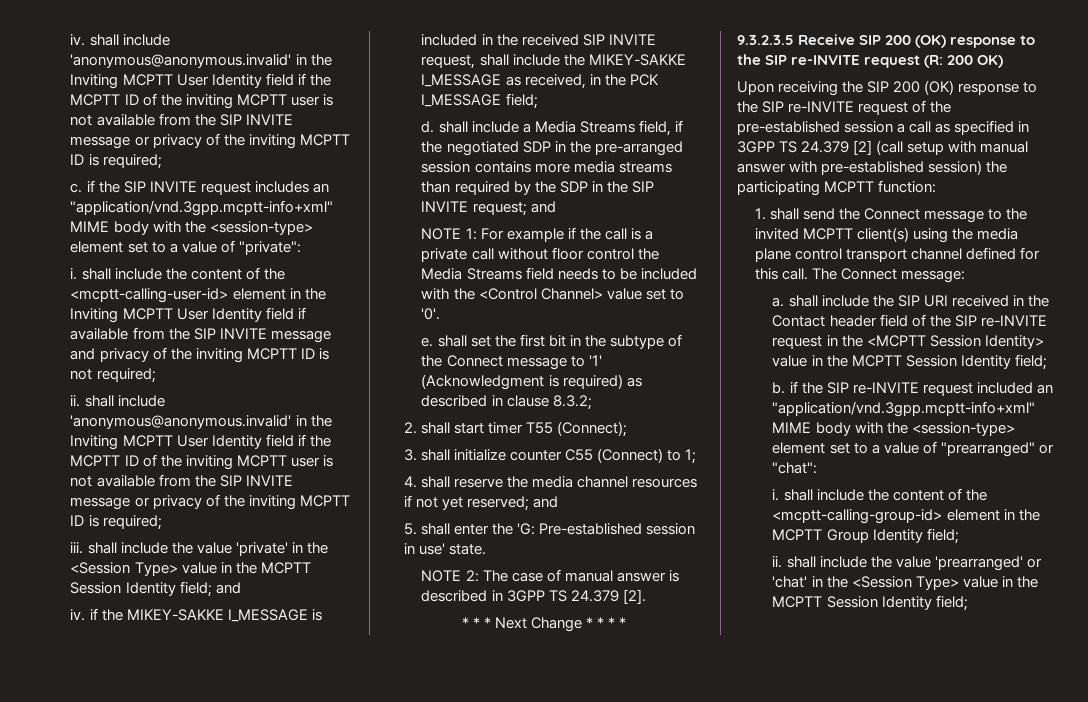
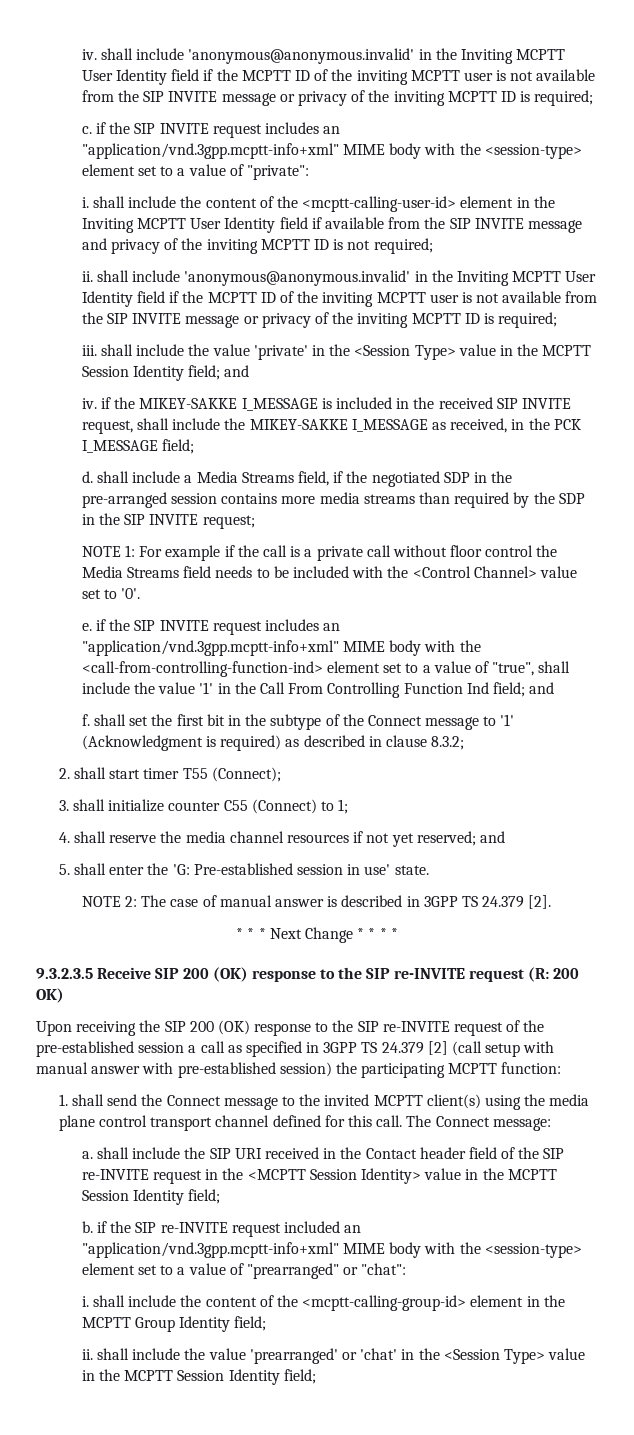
[530,201,556,213] and -> (255, 522) none
(434, 342) none -> [96,619,341,635] [81,640,481,656] [81,661,571,677] [81,682,555,698] [81,714,90,726] if the SIP INVITE request includes an "application/vnd.3gpp.mcptt-info+xml" MIME body with the <call-from-controlling-function-ind> element set to a value of "true", shall include the value '1' in the Call From Controlling Function Ind field; and // f.

